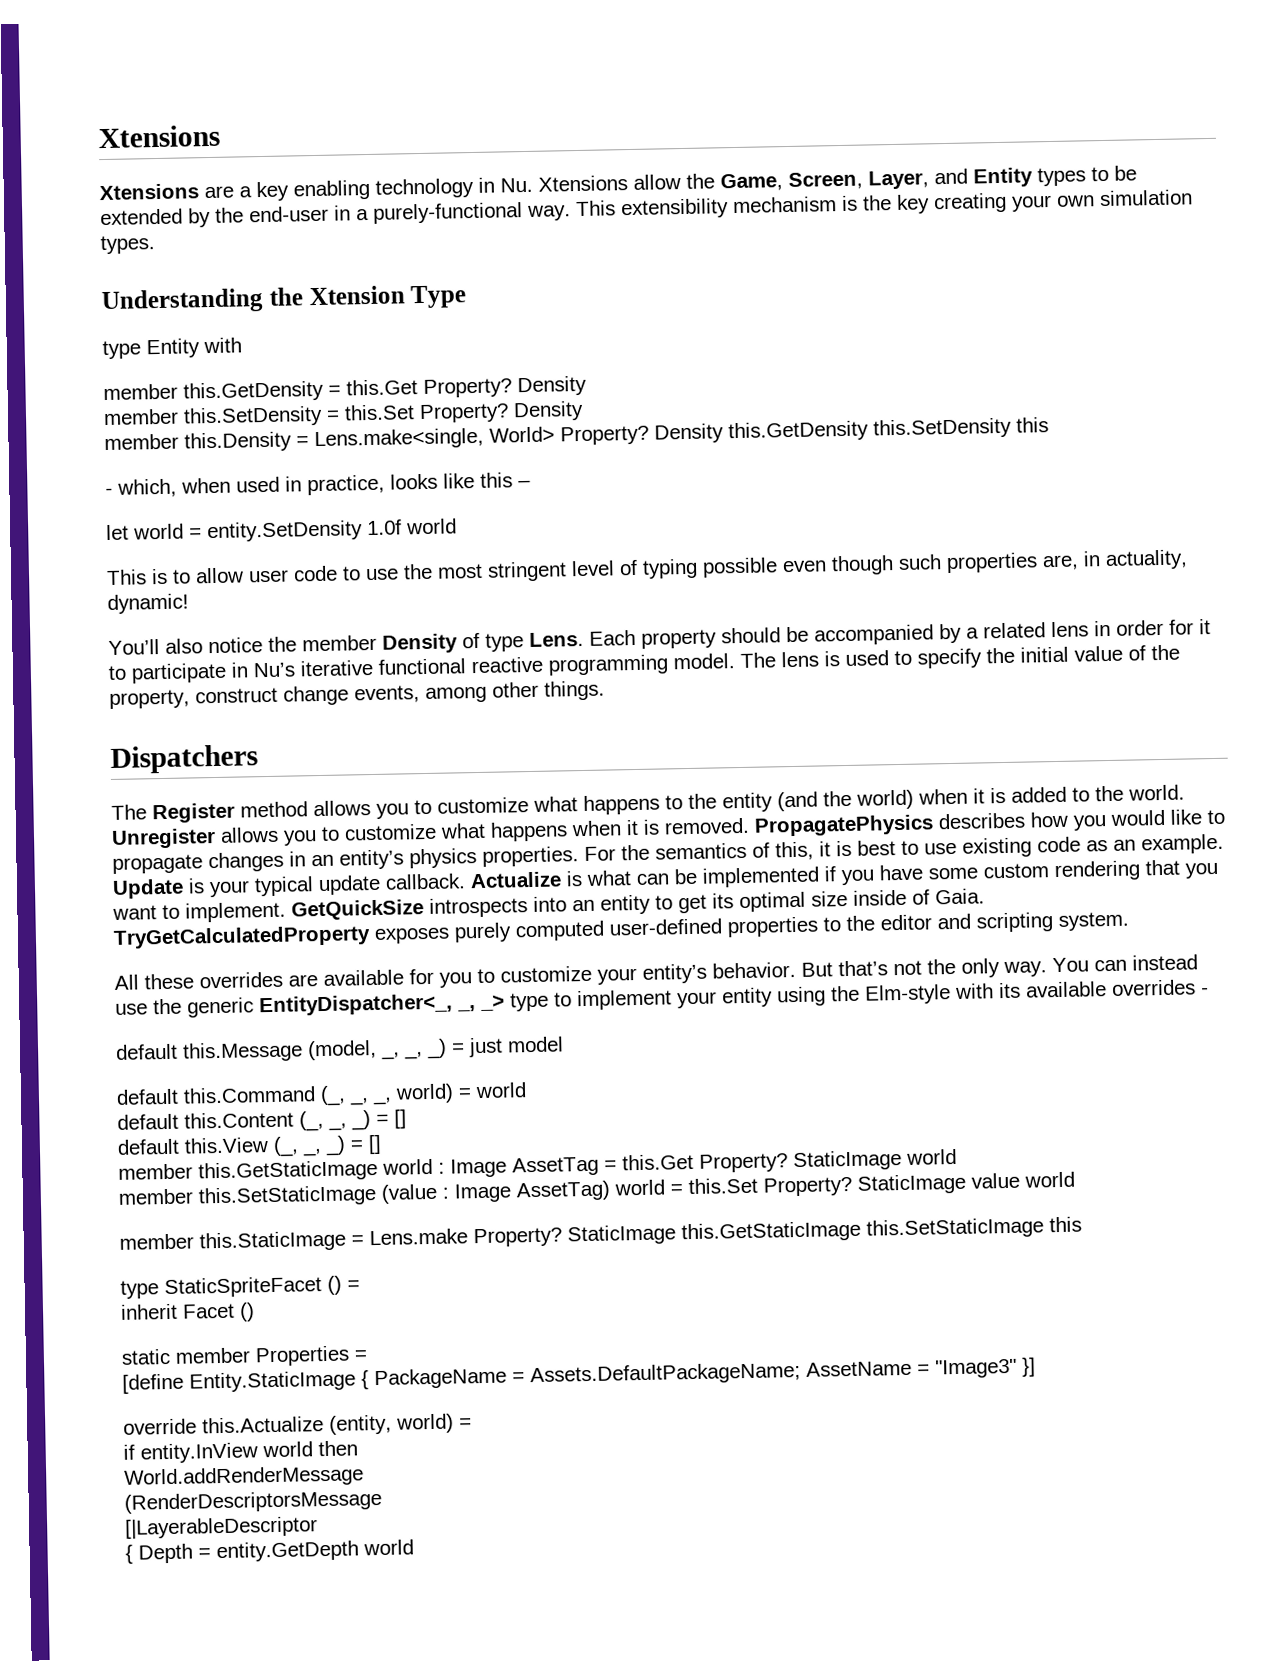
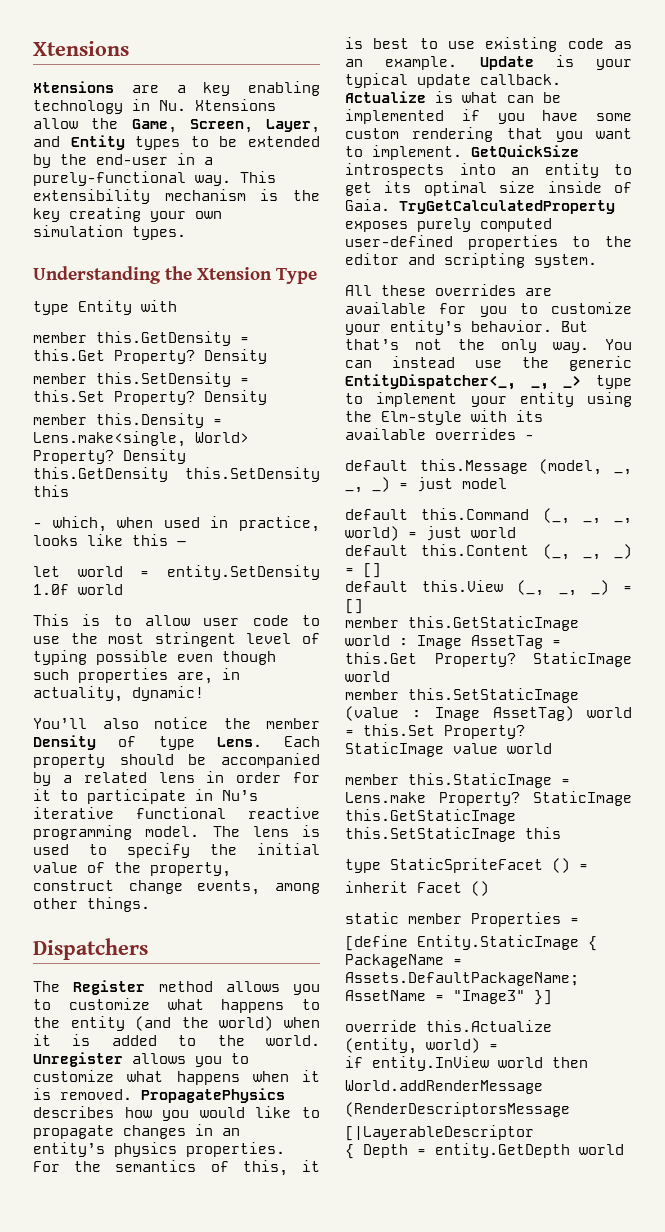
(472, 1093) none -> [426,526,462,541] just

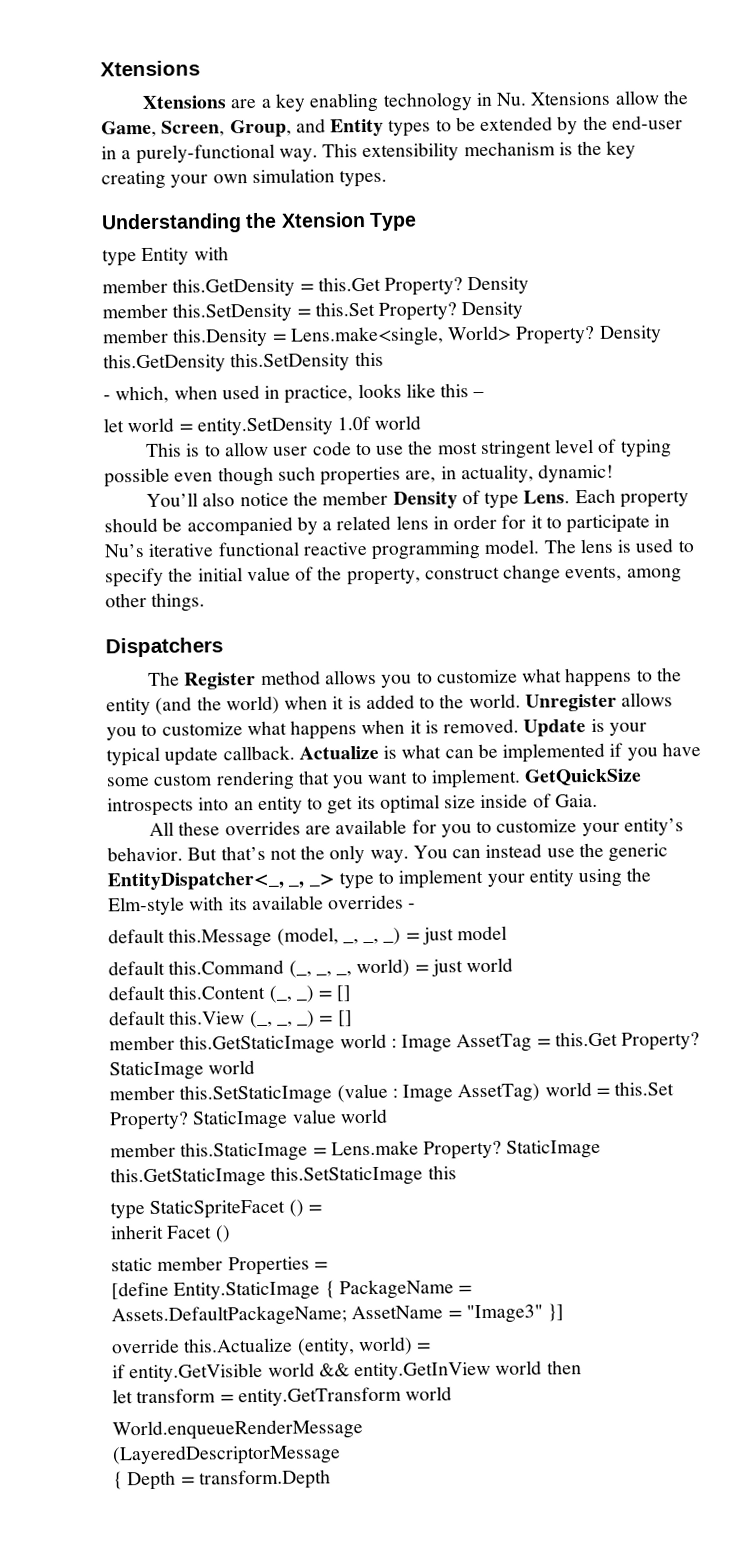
[266,119,320,133] Layer, -> [229,119,292,138] Group,
[141,1088,285,1103] [33,1106,320,1121] [33,1124,240,1139] [33,1142,285,1157] [33,1160,320,1176] [345,37,632,52] [345,56,458,70] PropagatePhysics describes how you would like to propagate changes in an entity’s physics properties. For the semantics of this, it is best to use existing code as an example. -> (520, 726) none
[399,200,615,214] [345,218,552,232] [345,235,632,250] [345,253,597,268] TryGetCalculatedProperty exposes purely computed user-defined properties to the editor and scripting system. -> (598, 800) none
[582,554,601,560] _, -> (292, 994) none
[372,1056,588,1071] [345,1080,543,1094] [345,1102,570,1117] [345,1125,534,1141] entity.InView world then // World.addRenderMessage // (RenderDescriptorsMessage // [|LayerableDescriptor -> [129,1360,582,1383] [112,1386,453,1407] [112,1419,363,1441] [112,1444,341,1466] entity.GetVisible world && entity.GetInView world then // let transform = entity.GetTransform world // World.enqueueRenderMessage // (LayeredDescriptorMessage
[435,1143,624,1158] entity.GetDepth world -> [198,1469,331,1490] transform.Depth

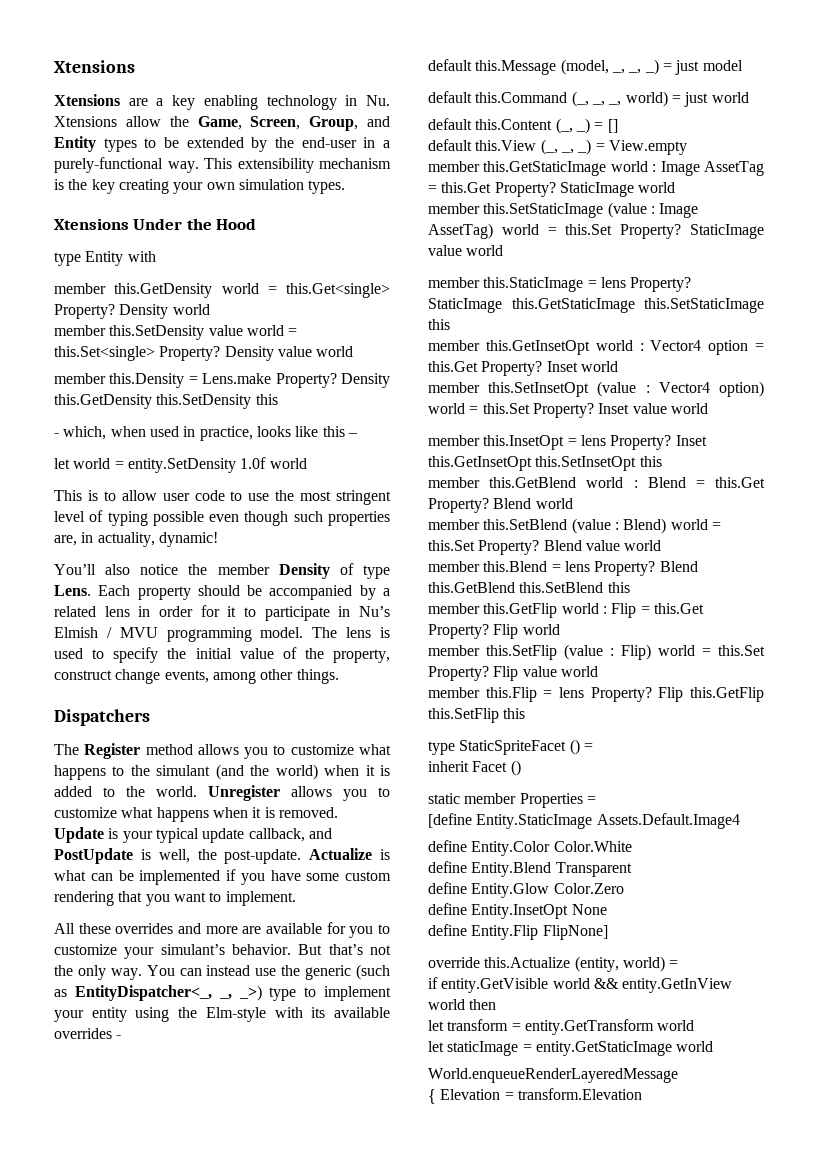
[101,212,417,234] Understanding the Xtension Type -> [54,218,257,230] Xtensions Under the Hood
[299,276,530,296] = this.Get Property? Density -> [221,283,390,298] [54,304,210,319] world = this.Get<single> Property? Density world
[296,301,524,321] = this.Set Property? Density -> [208,325,298,336] [54,346,354,361] value world = this.Set<single> Property? Density value world
[289,325,513,347] Lens.make<single, World> -> [202,373,272,384] Lens.make
[148,541,367,557] iterative functional reactive -> [54,627,158,638] Elmish / MVU
[106,697,151,716] entity -> [156,765,211,776] simulant
[222,745,295,761] callback. -> [248,828,332,842] [54,848,302,864] callback, and PostUpdate is well, the post-update.
[524,768,643,786] [107,793,598,817] GetQuickSize introspects into an entity to get its optimal size inside of Gaia. -> (296, 898) none
(301, 828) none -> [178,923,238,934] and more
[623,818,684,836] entity’s -> [160,944,225,955] simulant’s
(669, 852) none -> [356,964,390,980] [54,989,67,997] (such as
[308,873,335,887] _> -> [238,985,262,1001] _>)
[337,1010,353,1027] [] -> [608,140,687,155] View.empty
[330,1140,419,1156] Lens.make -> [600,277,626,288] lens
(457, 1172) none -> [428,340,764,355] [428,361,618,376] [428,381,764,397] [428,403,708,418] [428,435,707,450] [428,456,662,471] [428,477,765,488] [428,498,573,513] [428,518,721,534] [428,540,662,555] [428,561,698,576] [428,582,630,593] [428,603,704,618] [428,624,560,639] [428,644,765,660] [428,666,598,681] [428,687,764,702] [428,708,526,723] // member this.GetInsetOpt world : Vector4 option = this.Get Property? Inset world // member this.SetInsetOpt (value : Vector4 option) world = this.Set Property? Inset value world // member this.InsetOpt = lens Property? Inset this.GetInsetOpt this.SetInsetOpt this // member this.GetBlend world : Blend = this.Get Property? Blend world // member this.SetBlend (value : Blend) world = this.Set Property? Blend value world // member this.Blend = lens Property? Blend this.GetBlend this.SetBlend this // member this.GetFlip world : Flip = this.Get Property? Flip world // member this.SetFlip (value : Flip) world = this.Set Property? Flip value world // member this.Flip = lens Property? Flip this.GetFlip this.SetFlip this
[324,1279,473,1300] [111,1303,565,1327] { PackageName = Assets.DefaultPackageName; AssetName = "Image3" }] -> [596,813,740,829] [428,840,632,856] [428,861,632,877] [428,882,624,898] [428,903,607,919] [428,924,608,940] Assets.Default.Image4 // define Entity.Color Color.White // define Entity.Blend Transparent // define Entity.Glow Color.Zero // define Entity.InsetOpt None // define Entity.Flip FlipNone]
[112,1419,363,1441] [112,1444,341,1466] [113,1469,331,1491] World.enqueueRenderMessage // (LayeredDescriptorMessage // { Depth = transform.Depth -> [428,1041,714,1056] [428,1068,678,1083] [428,1088,642,1104] let staticImage = entity.GetStaticImage world // World.enqueueRenderLayeredMessage // { Elevation = transform.Elevation

